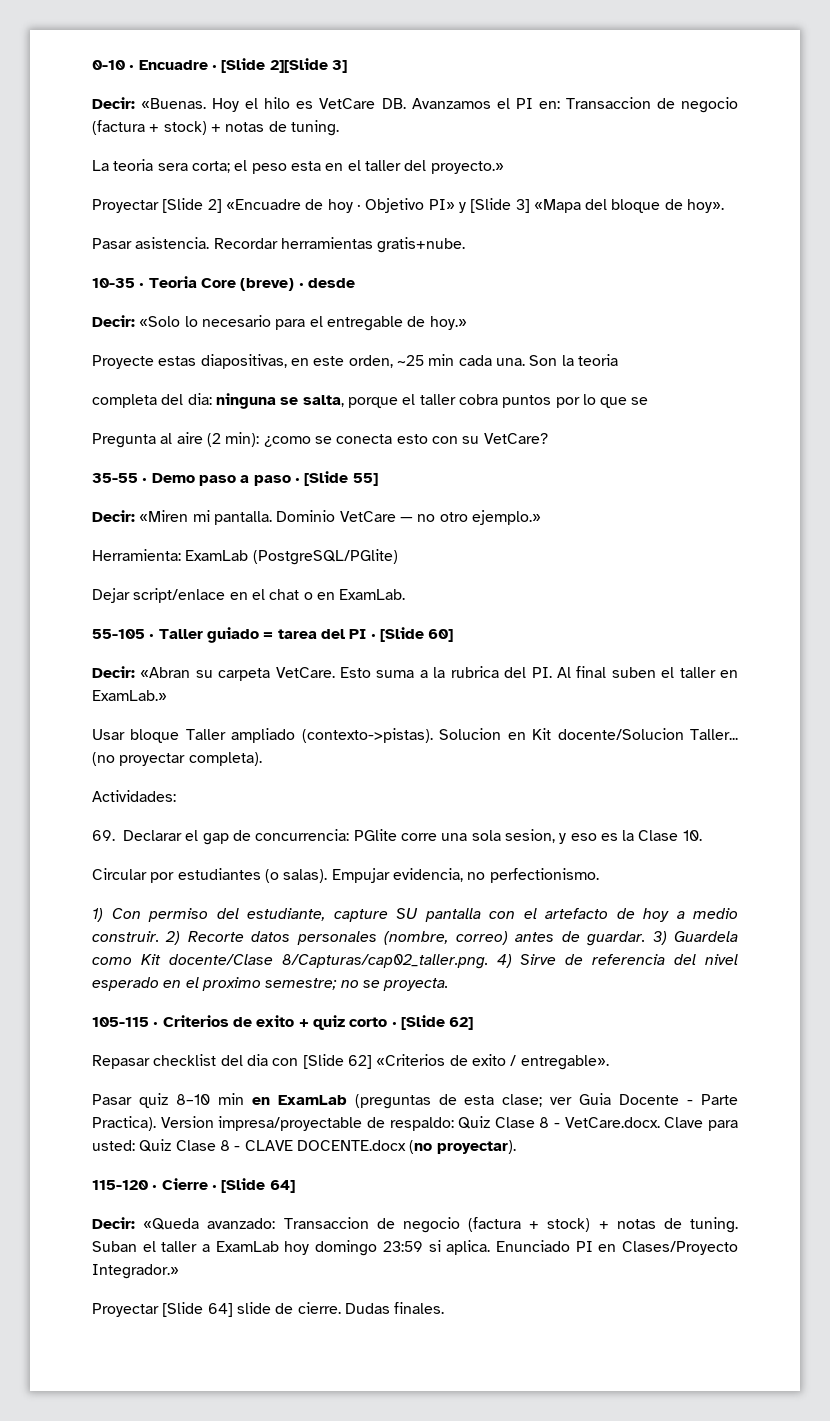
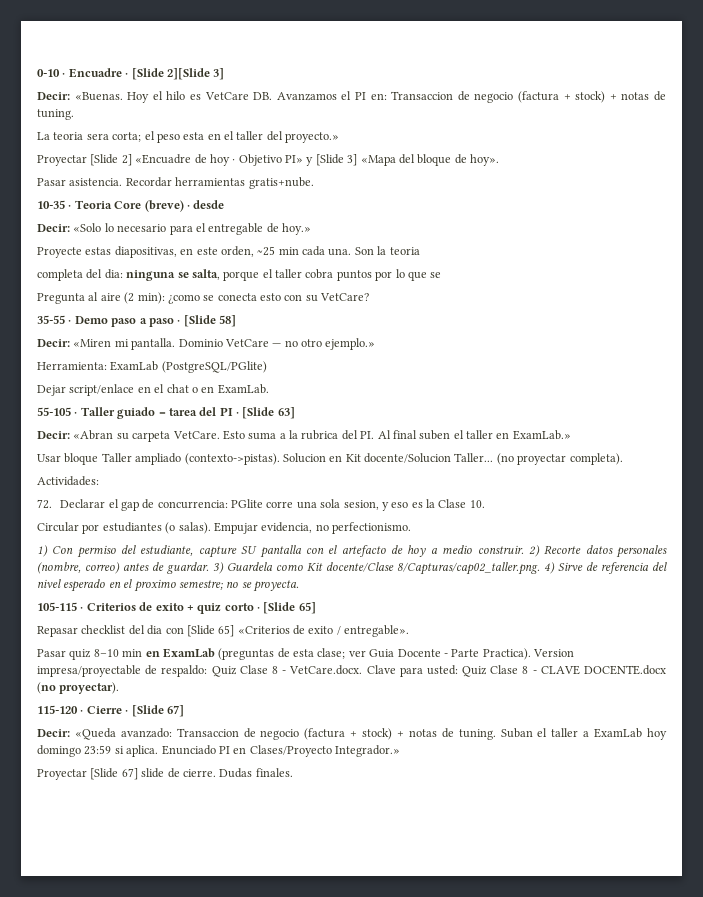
[352,473,378,486] 55] -> [219,315,236,327] 58]
[428,629,454,642] 60] -> [277,407,295,419] 63]
[92,830,115,841] 69. -> [37,499,52,509] 72.
[449,1017,474,1030] 62] -> [298,602,316,614] 65]
[347,1055,372,1069] 62] -> [218,625,235,637] 65]
[269,1180,295,1193] 64] -> [166,705,184,717] 67]
[207,1303,233,1317] 64] -> [121,768,138,780] 67]

